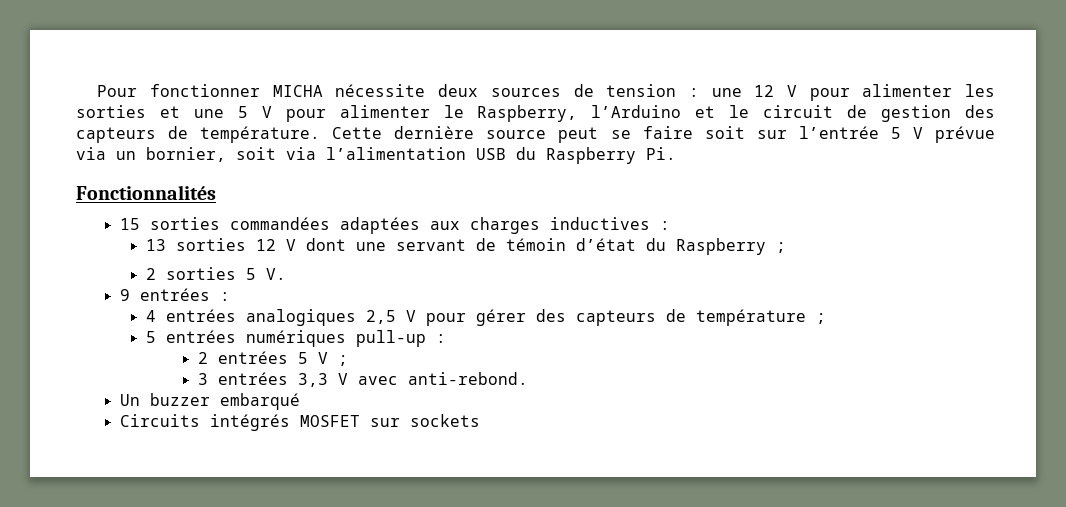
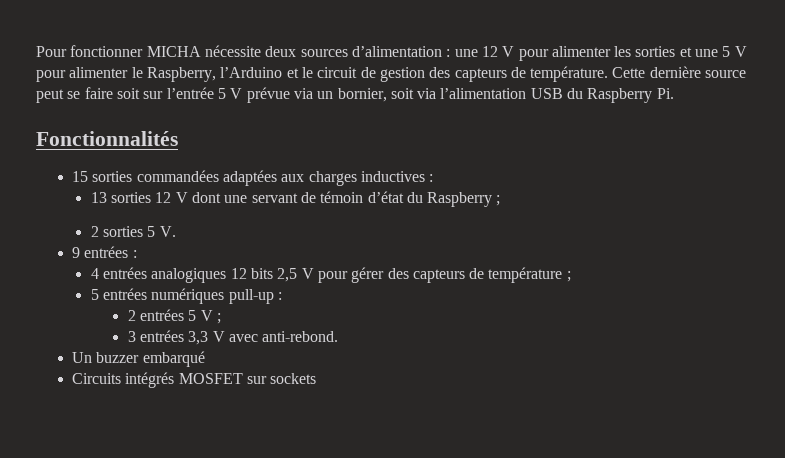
[573,84,677,97] de tension -> [351,46,442,57] d’alimentation
(356, 317) none -> [230,268,273,279] 12 bits

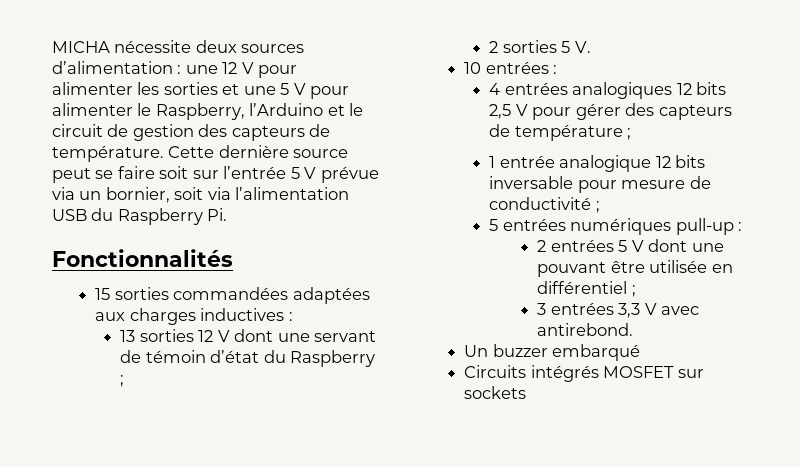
[36,45,144,57] Pour fonctionner -> (52, 47) none
[72,247,81,258] 9 -> [464,62,482,74] 10
(571, 276) none -> [489,155,706,172] [489,176,711,193] [489,197,600,213] // 1 entrée analogique 12 bits inversable pour mesure de conductivité ;
(213, 315) none -> [648,239,724,252] [537,260,733,277] [537,281,628,294] dont une pouvant être utilisée en différentiel
[262,331,339,342] anti-rebond. -> [537,323,634,336] antirebond.

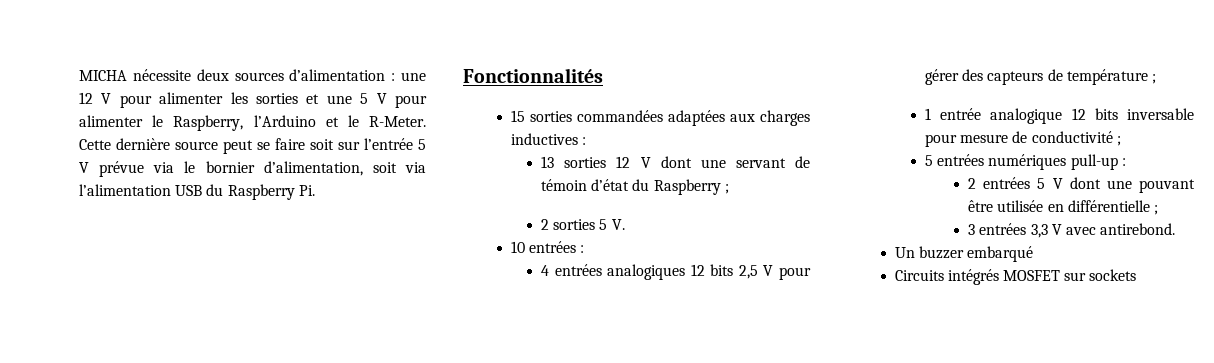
[52,124,331,141] [52,145,164,162] circuit de gestion des capteurs de température. -> [369,116,426,127] R-Meter.
[79,187,170,203] un bornier, -> [184,161,363,176] le bornier d’alimentation,
[537,281,628,294] différentiel -> [1067,200,1150,212] différentielle

